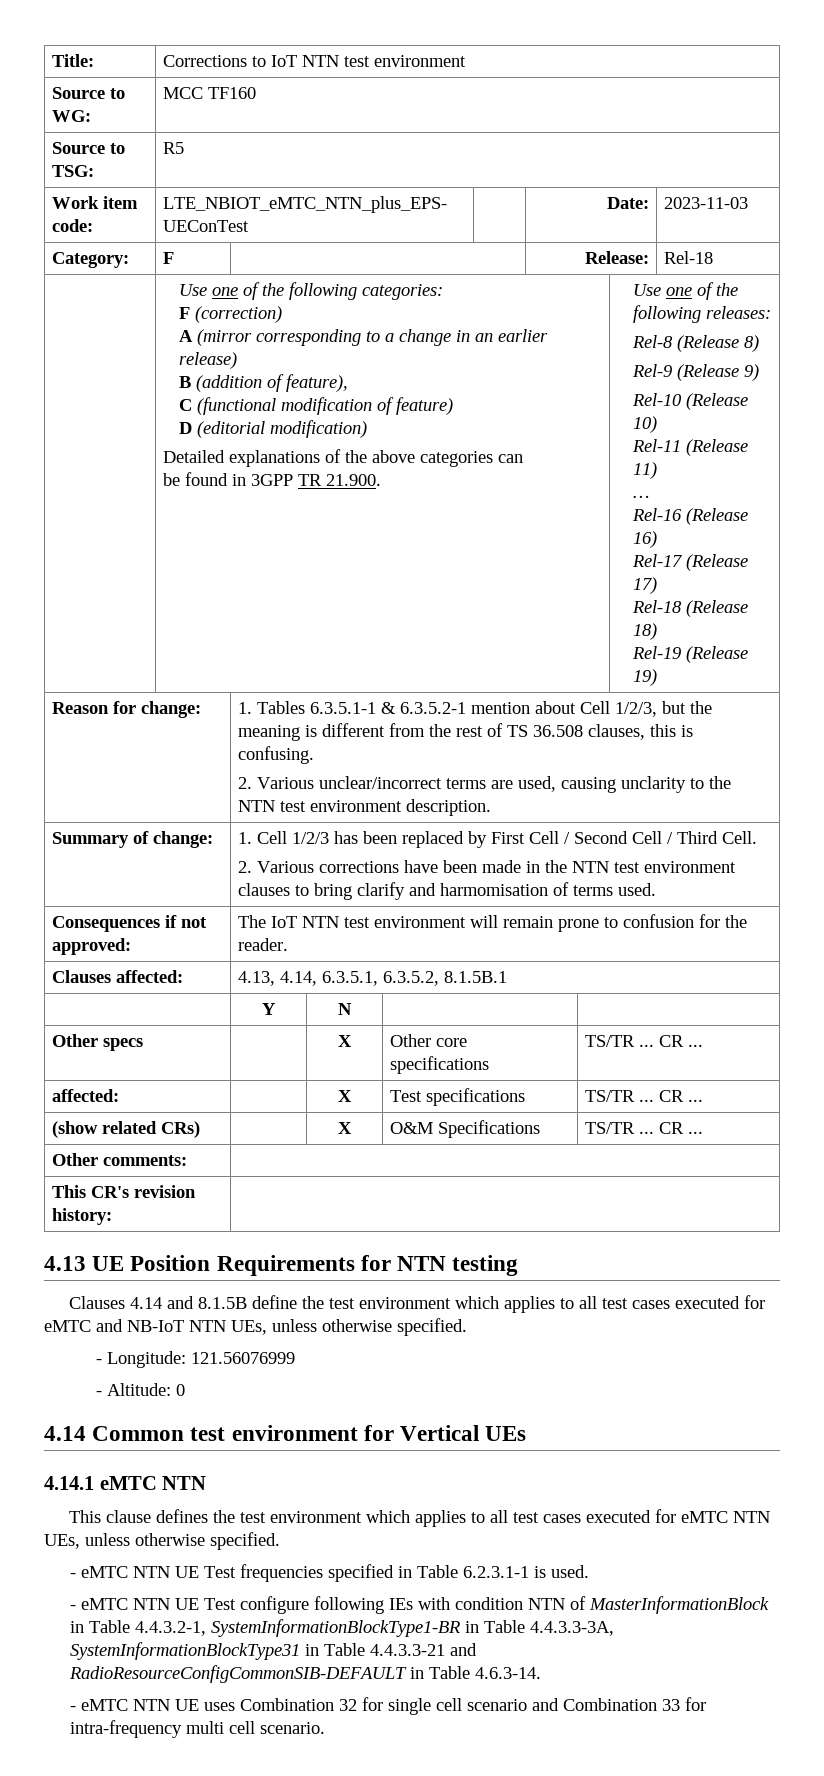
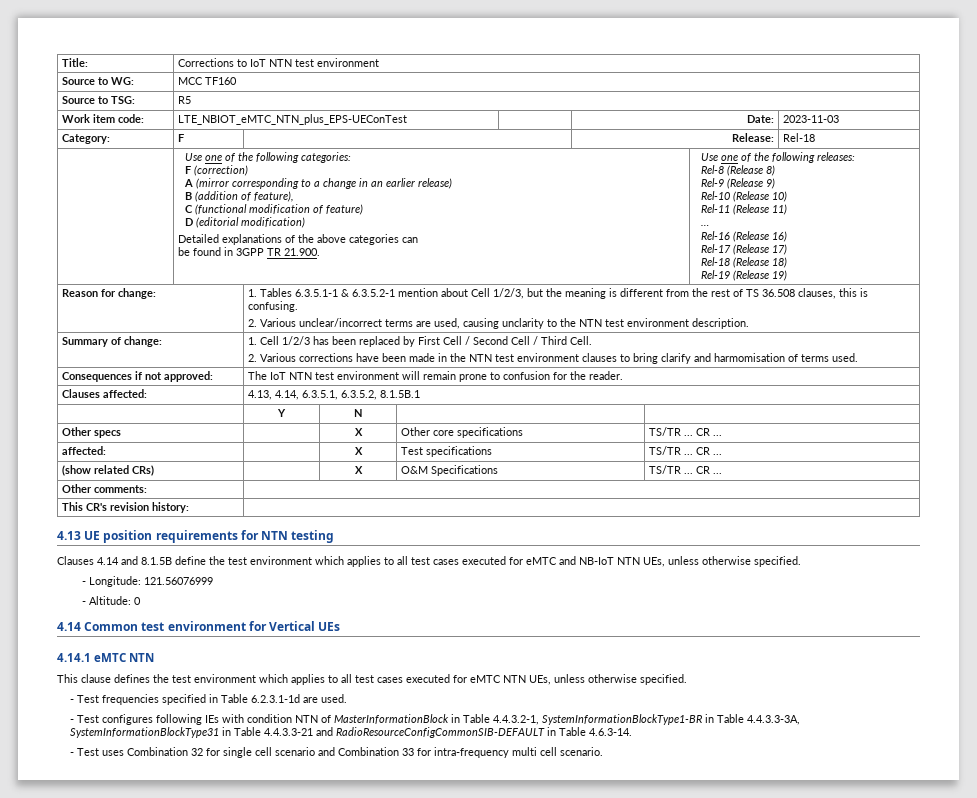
[130,1255,355,1276] Position Requirements -> [103,530,238,543] position requirements
[80,1566,199,1578] eMTC NTN UE -> (74, 701) none
[462,1566,546,1578] 6.2.3.1-1 is -> [250,694,318,703] 6.2.3.1-1d are
[80,1596,309,1614] eMTC NTN UE Test configure -> [76,714,153,725] Test configures
[80,1699,199,1711] eMTC NTN UE -> [76,748,99,756] Test

